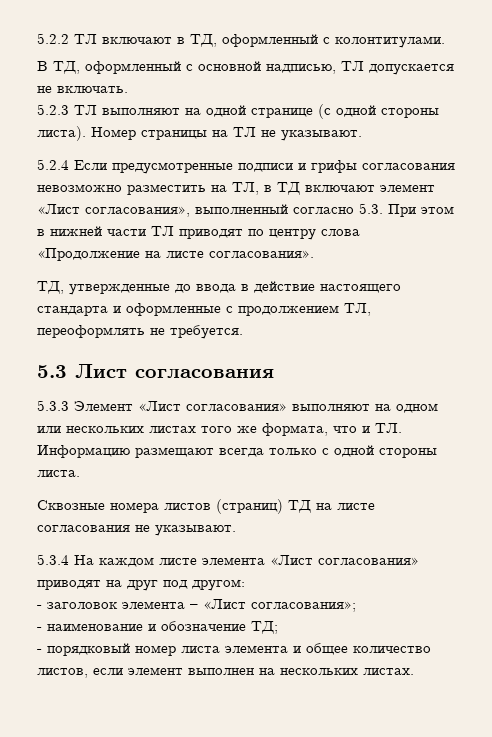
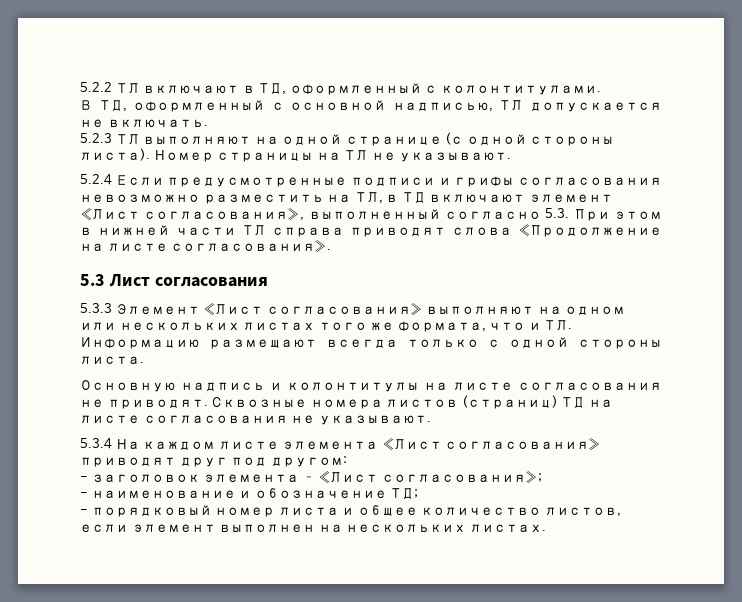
[179,229,316,240] приводят по центру -> [272,227,446,237] справа приводят
[37,281,401,295] [37,303,371,316] [37,325,243,339] // ТД, утвержденные до ввода в действие настоящего стандарта и оформленные с продолжением ТЛ, переоформлять не требуется. -> (332, 246) none
(80, 473) none -> [80,380,662,392] [80,399,208,409] Основную надпись и колонтитулы на листе согласования не приводят.
[106,580,122,587] на -> (176, 462) none
[225,645,288,653] элемента -> (339, 511) none

